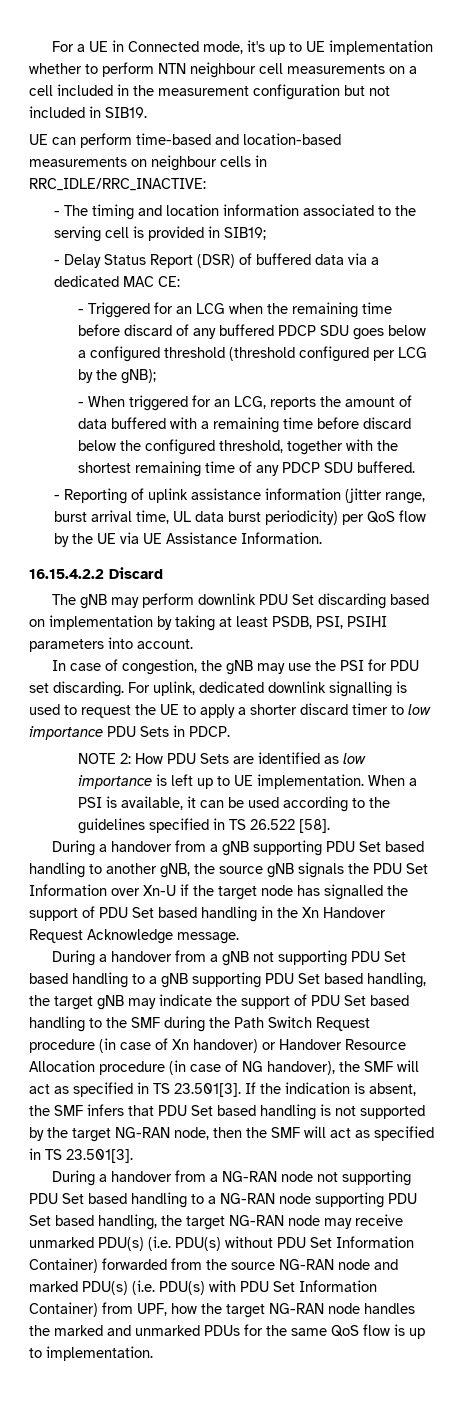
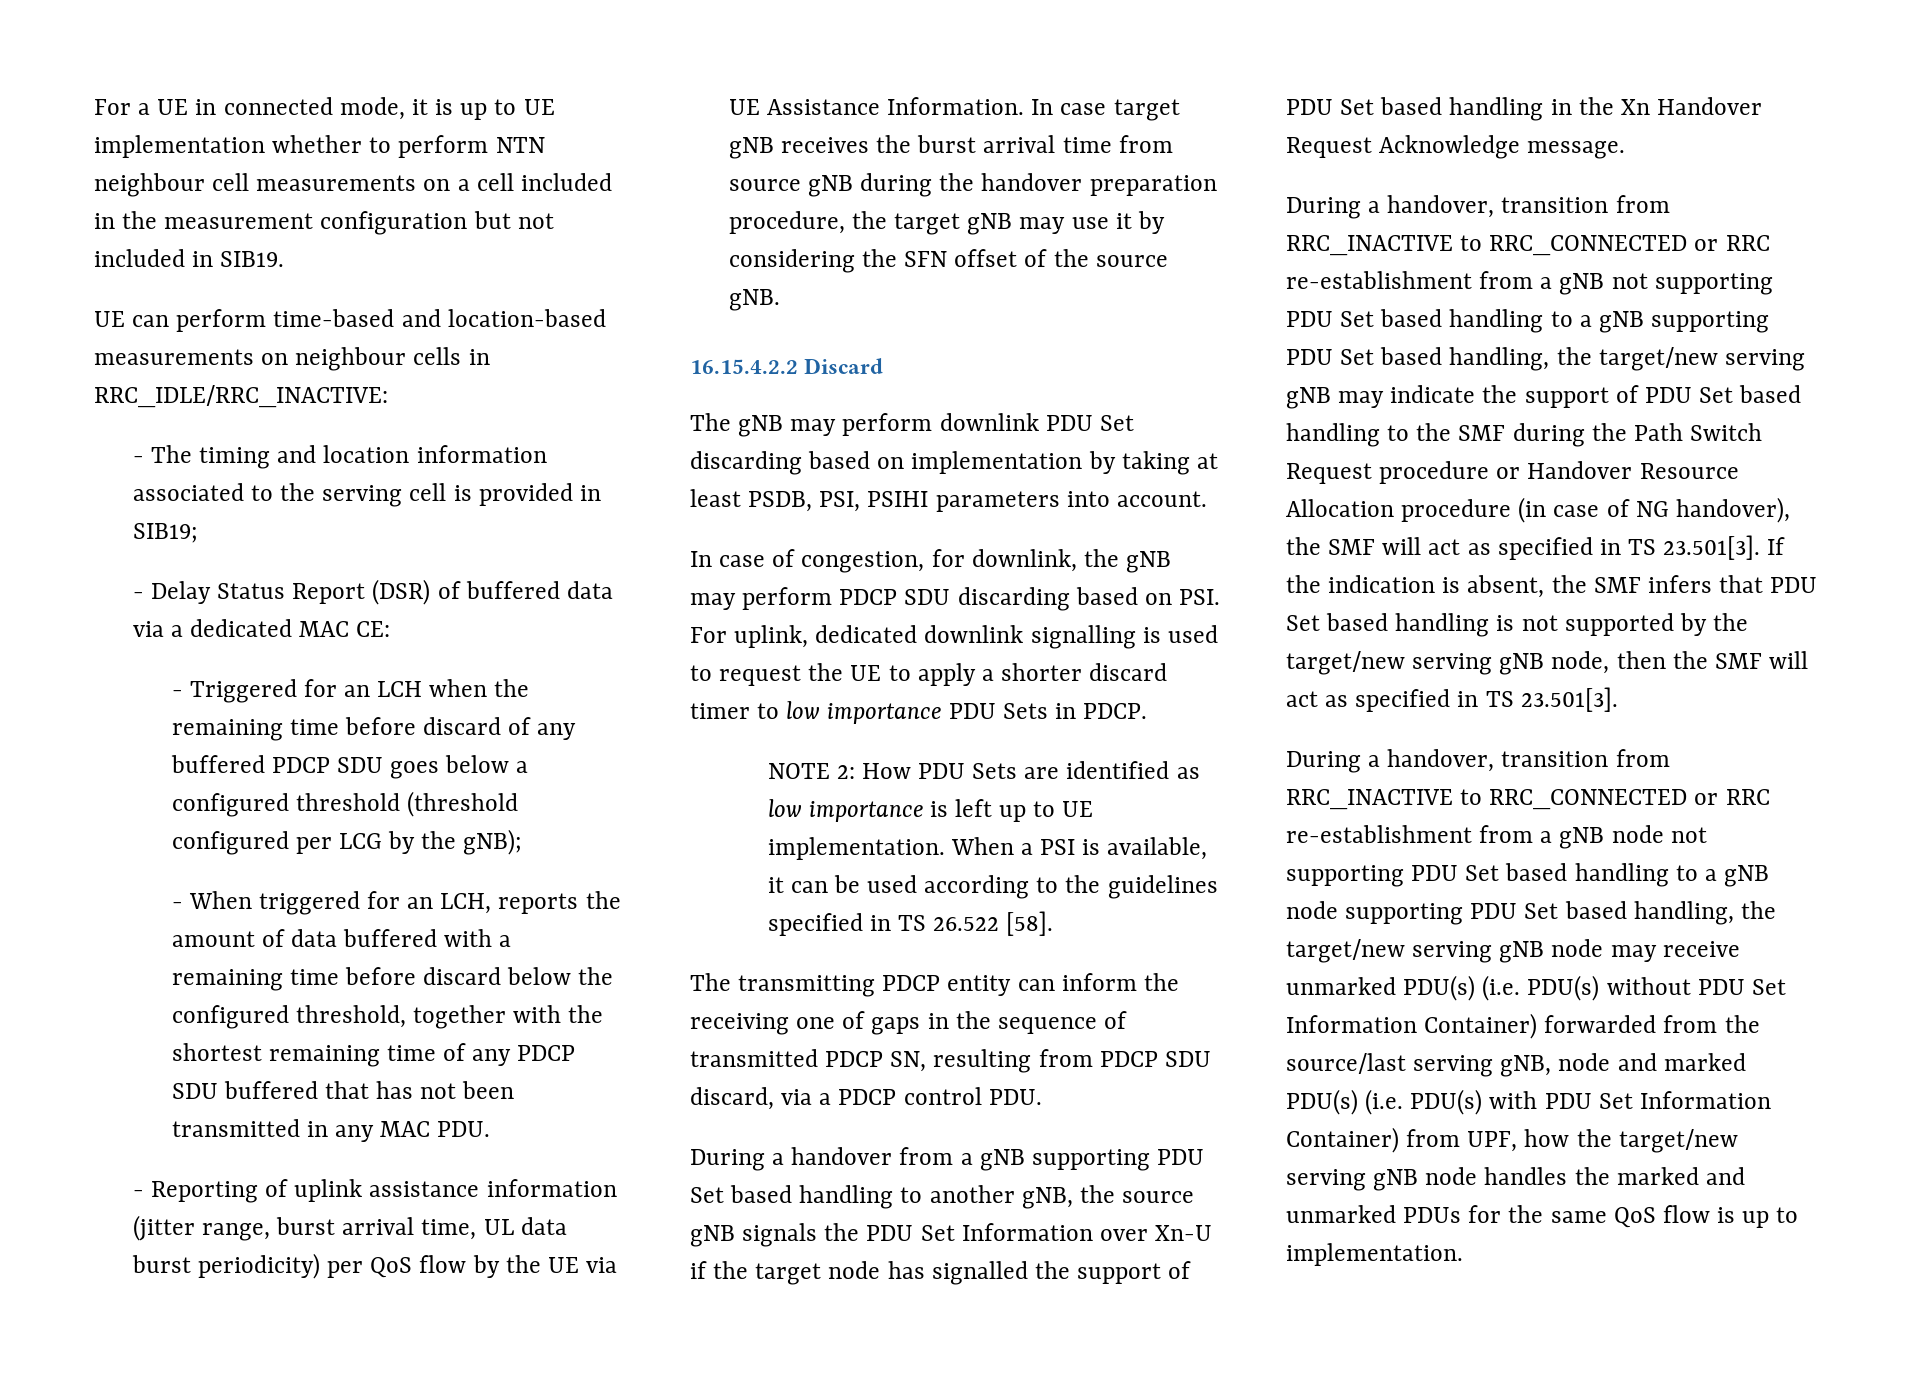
[128,40,266,54] Connected mode, it's -> [223,97,454,120] connected mode, it is
[196,303,226,314] LCG -> [377,681,423,697] LCH
[234,396,267,409] LCG, -> [440,893,492,914] LCH,
[357,461,416,473] buffered. -> [223,1081,515,1099] [171,1119,491,1142] buffered that has not been transmitted in any MAC PDU.
(322, 538) none -> [1031,99,1180,121] [728,135,1173,159] [728,173,1217,197] [728,211,1165,235] [728,249,1168,273] [728,289,780,311] In case target gNB receives the burst arrival time from source gNB during the handover preparation procedure, the target gNB may use it by considering the SFN offset of the source gNB.
(198, 667) none -> [931,549,1077,572] for downlink,
[288,659,420,671] [29,681,124,697] use the PSI for PDU set discarding. -> [742,587,1221,611] perform PDCP SDU discarding based on PSI.
(331, 826) none -> [690,973,1179,997] [690,1011,1128,1035] [690,1049,1211,1073] [690,1087,1042,1110] // The transmitting PDCP entity can inform the receiving one of gaps in the sequence of transmitted PDCP SN, resulting from PDCP SDU discard, via a PDCP control PDU.
[111,951,173,962] handover -> [1387,195,1670,218] [1286,235,1770,256] [1286,271,1472,289] handover, transition from RRC_INACTIVE to RRC_CONNECTED or RRC re-establishment
[54,996,93,1010] target -> [1598,347,1805,371] target/new serving
[99,1038,258,1053] (in case of Xn handover) -> (1490, 472) none
[72,1127,170,1142] target NG-RAN -> [1286,651,1545,675] target/new serving gNB
[111,1170,278,1182] handover from a NG-RAN -> [1387,749,1670,772] [1286,789,1770,810] [1286,825,1605,849] handover, transition from RRC_INACTIVE to RRC_CONNECTED or RRC re-establishment from a gNB
[220,1193,275,1204] NG-RAN -> [1724,865,1770,887] gNB
[186,1215,284,1230] target NG-RAN -> [1286,939,1545,963] target/new serving gNB
[231,1259,334,1270] source NG-RAN -> [1286,1053,1552,1077] source/last serving gNB,
[226,1303,324,1318] target NG-RAN -> [1618,1129,1738,1153] [1286,1169,1419,1191] target/new serving gNB

